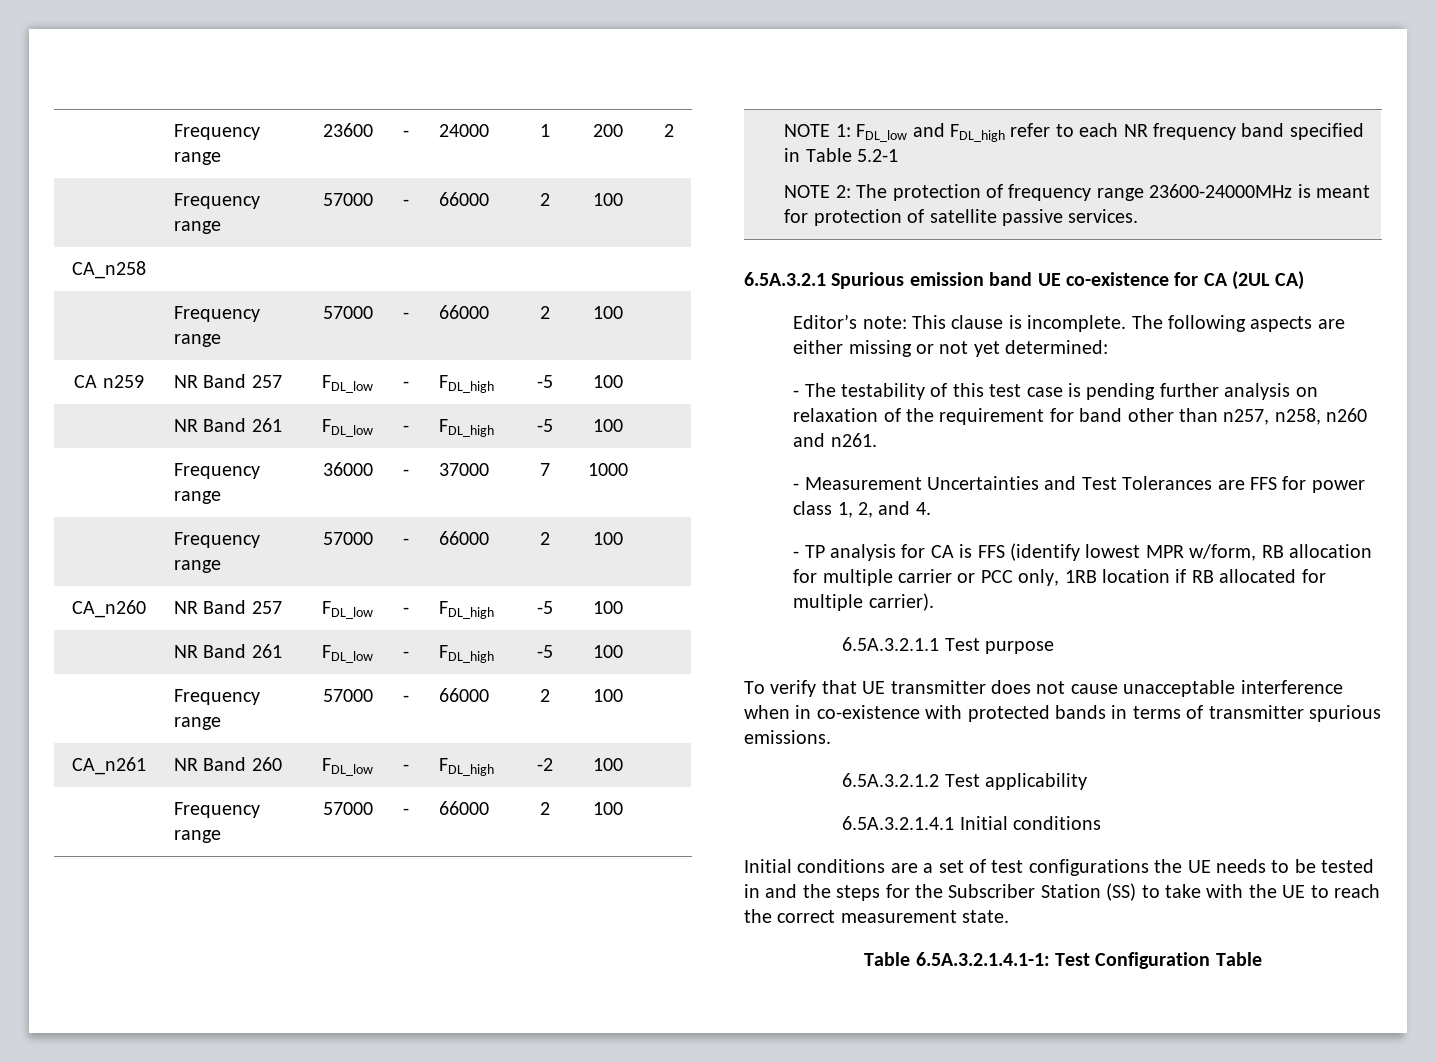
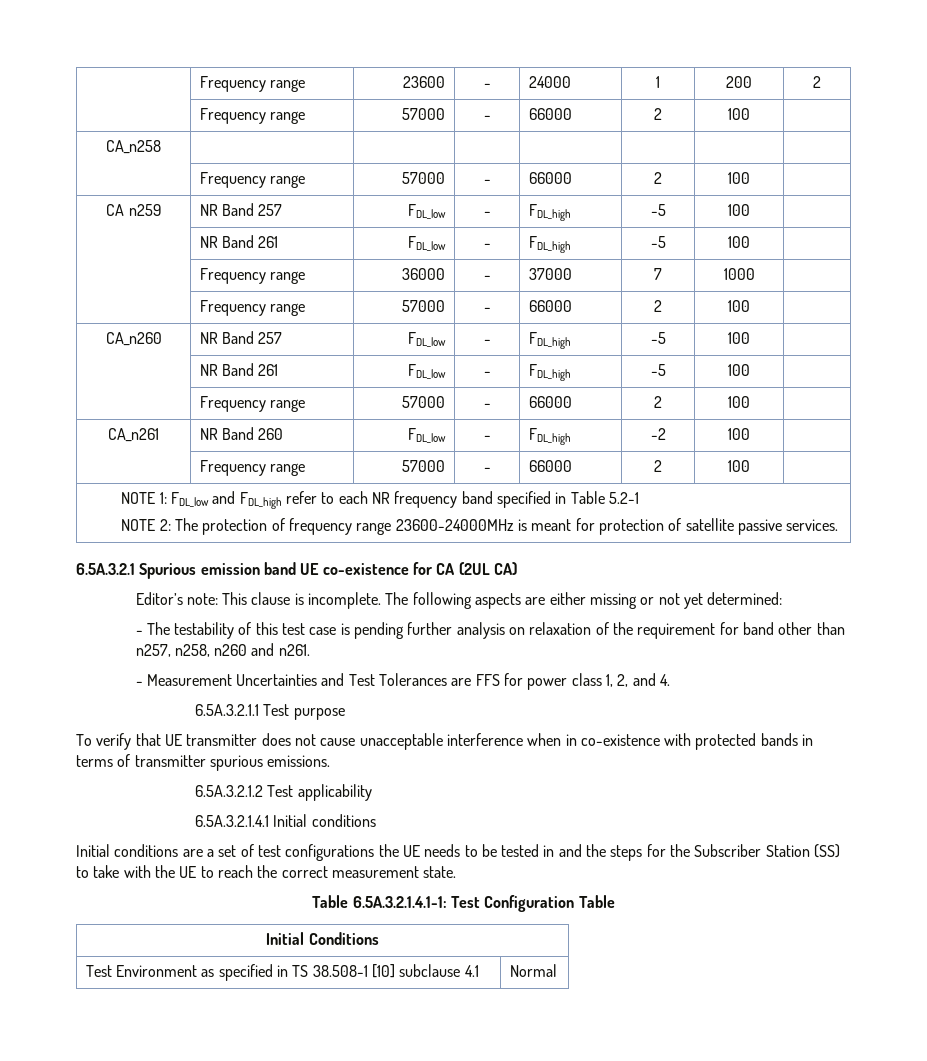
[793,543,1373,561] [793,569,1326,586] [793,593,934,611] // - TP analysis for CA is FFS (identify lowest MPR w/form, RB allocation for multiple carrier or PCC only, 1RB location if RB allocated for multiple carrier). -> (670, 680) none
(1262, 959) none -> [266,932,379,945] [85,964,479,981] [509,964,557,977] // Initial Conditions // Test Environment as specified in TS 38.508-1 [10] subclause 4.1 | Normal

